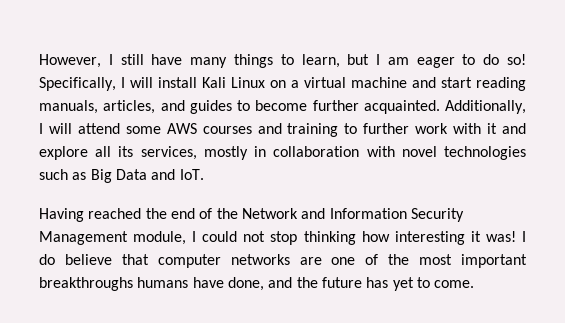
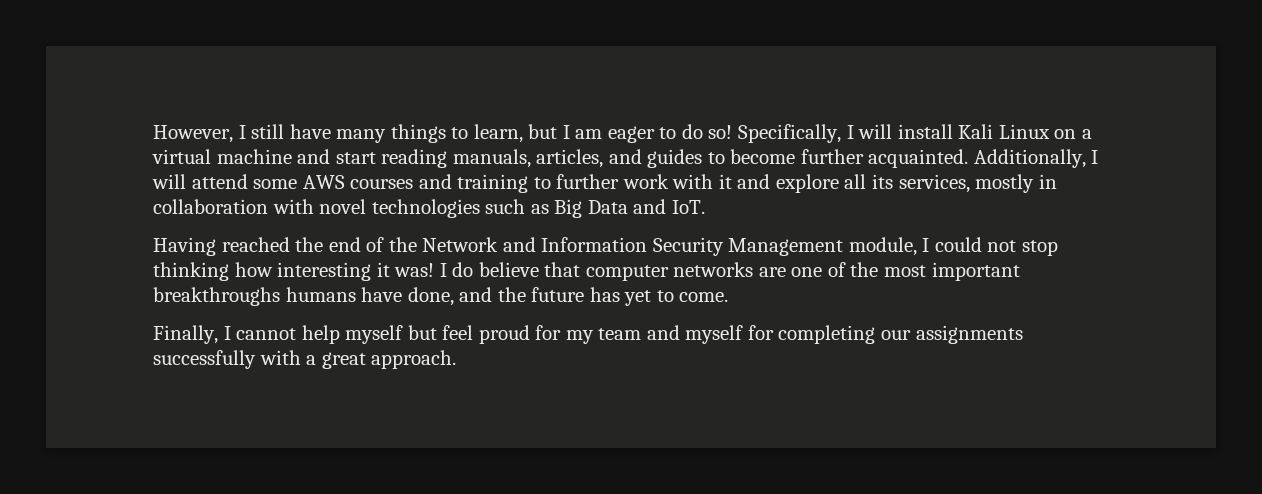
(475, 284) none -> [153,325,1023,344] [153,350,457,369] // Finally, I cannot help myself but feel proud for my team and myself for completing our assignments successfully with a great approach.

